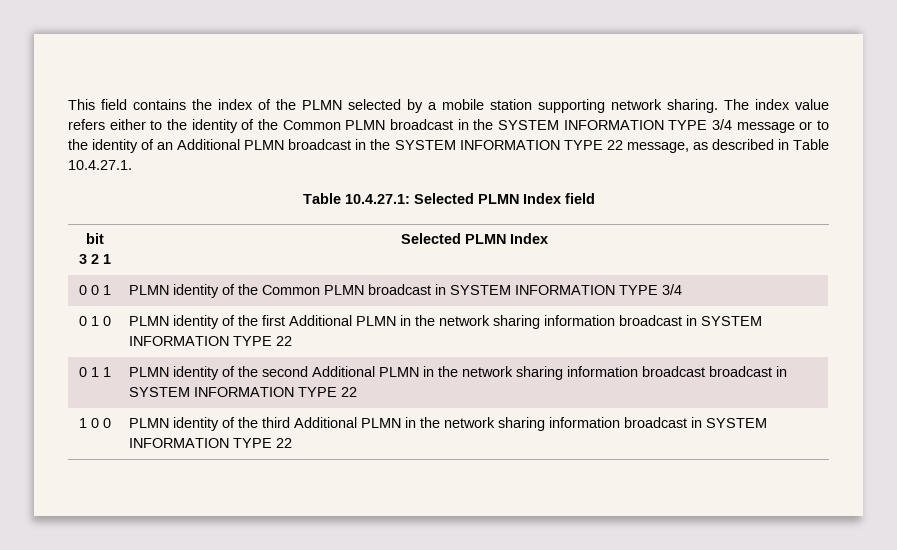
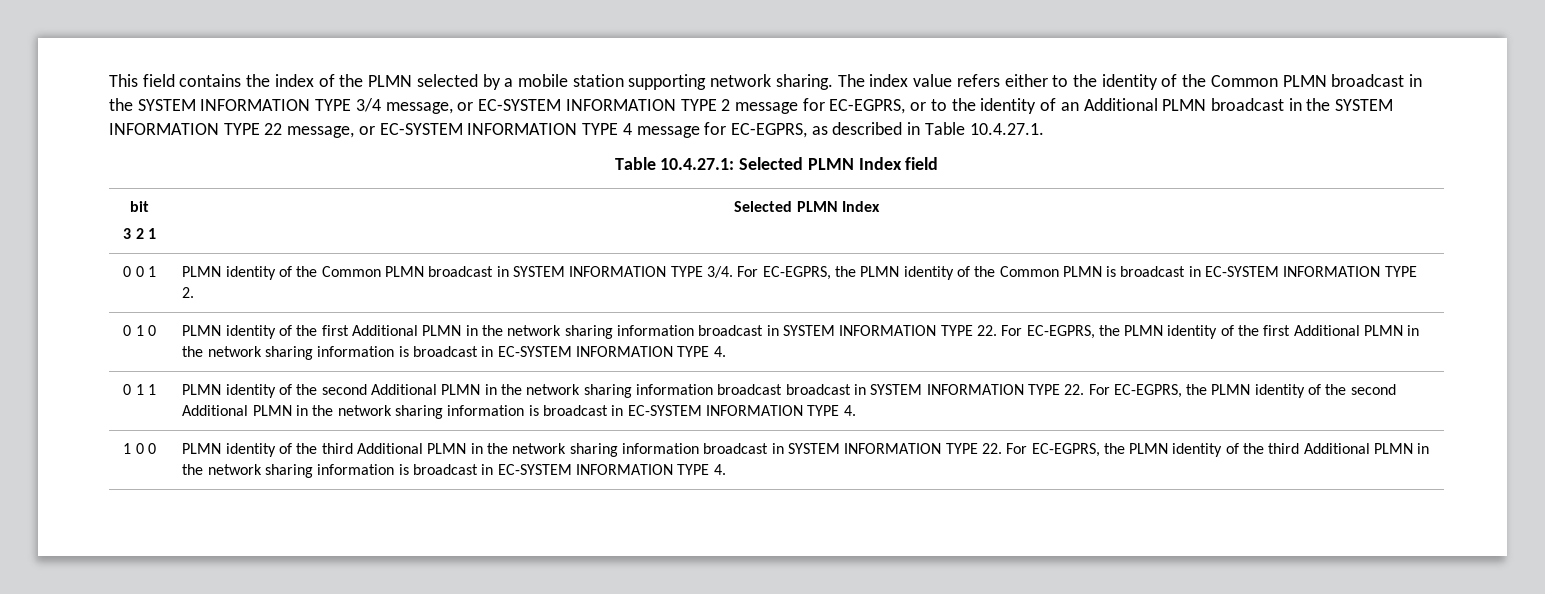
[736,122,795,133] message -> [385,98,906,114] message, or EC-SYSTEM INFORMATION TYPE 2 message for EC-EGPRS,
(689, 147) none -> [358,122,807,138] or EC-SYSTEM INFORMATION TYPE 4 message for EC-EGPRS,
[662,284,683,295] 3/4 -> [706,266,1417,280] [182,287,195,298] 3/4. For EC-EGPRS, the PLMN identity of the Common PLMN is broadcast in EC-SYSTEM INFORMATION TYPE 2.
[276,336,293,346] 22 -> [976,325,1420,339] [182,346,726,360] 22. For EC-EGPRS, the PLMN identity of the first Additional PLMN in the network sharing information is broadcast in EC-SYSTEM INFORMATION TYPE 4.
[341,387,358,397] 22 -> [1064,384,1396,398] [182,405,856,419] 22. For EC-EGPRS, the PLMN identity of the second Additional PLMN in the network sharing information is broadcast in EC-SYSTEM INFORMATION TYPE 4.
[276,438,293,448] 22 -> [981,443,1430,457] [182,464,726,478] 22. For EC-EGPRS, the PLMN identity of the third Additional PLMN in the network sharing information is broadcast in EC-SYSTEM INFORMATION TYPE 4.

